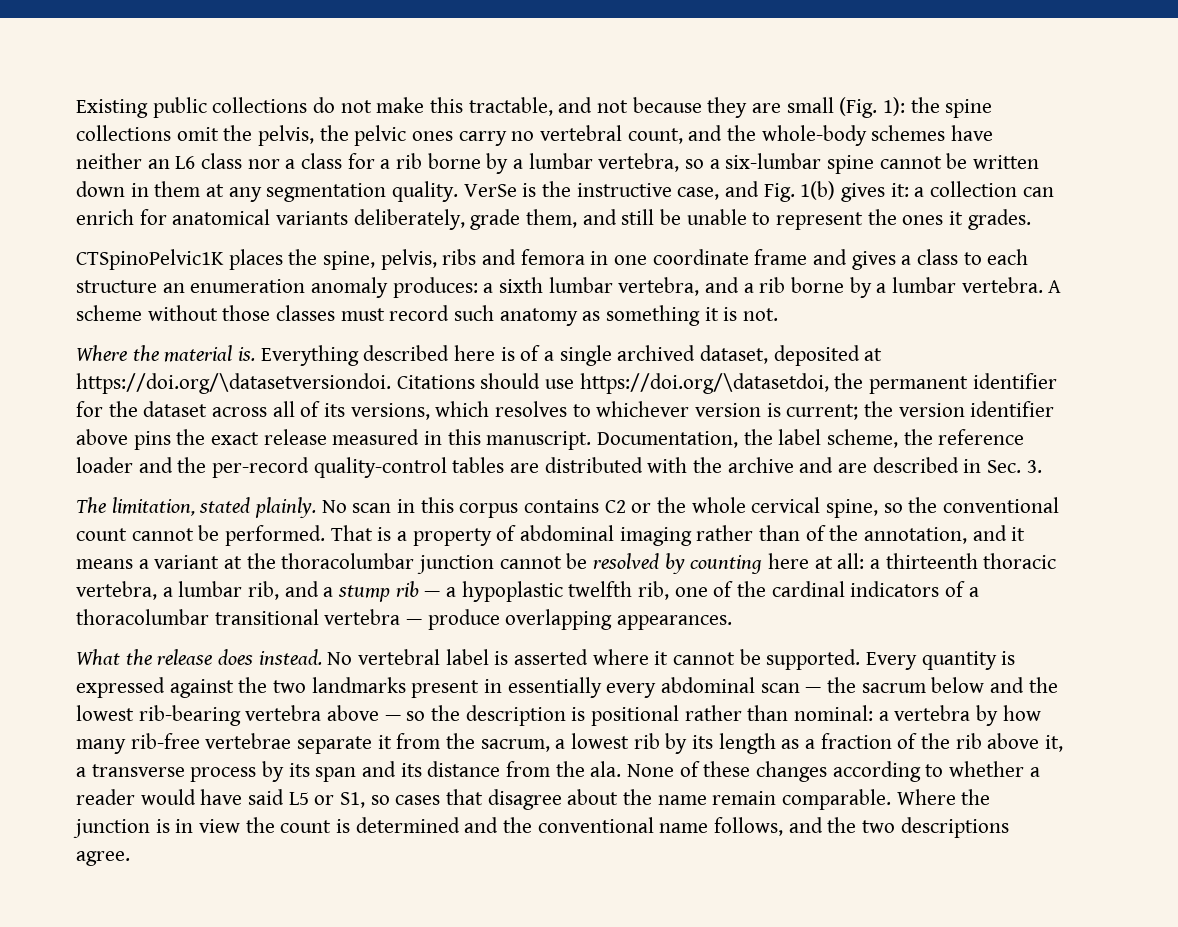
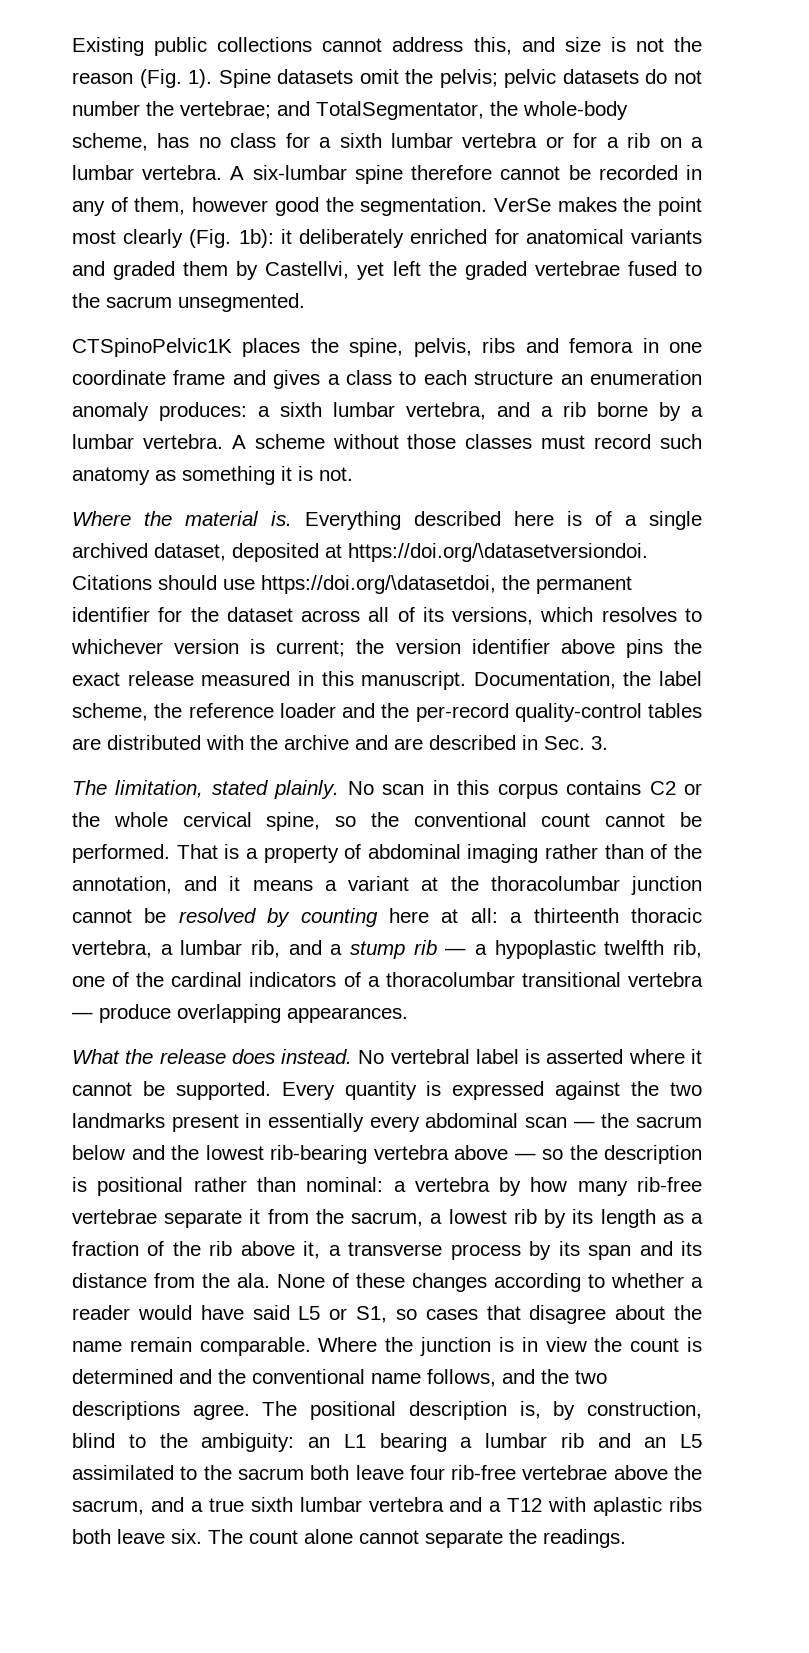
[313,97,993,118] [76,125,994,146] [76,153,720,174] do not make this tractable, and not because they are small (Fig. 1): the spine collections omit the pelvis, the pelvic ones carry no vertebral count, and the whole-body schemes have neither an L6 class nor a class for a rib borne by a lumbar vertebra, so a -> [322,37,703,55] [72,69,702,88] [72,101,628,120] [72,133,704,151] [72,165,245,180] cannot address this, and size is not the reason (Fig. 1). Spine datasets omit the pelvis; pelvic datasets do not number the vertebrae; and TotalSegmentator, the whole-body scheme, has no class for a sixth lumbar vertebra or for a rib on a lumbar vertebra. A
[879,153,1040,169] [76,181,1054,202] [76,209,1031,230] cannot be written down in them at any segmentation quality. VerSe is the instructive case, and Fig. 1(b) gives it: a collection can enrich for anatomical variants deliberately, grade them, and still be unable to represent the ones it grades. -> [411,165,702,180] [72,197,702,216] [72,229,702,248] [72,261,702,280] [72,293,305,312] therefore cannot be recorded in any of them, however good the segmentation. VerSe makes the point most clearly (Fig. 1b): it deliberately enriched for anatomical variants and graded them by Castellvi, yet left the graded vertebrae fused to the sacrum unsegmented.
(130, 858) none -> [262,1401,702,1420] [72,1433,702,1452] [72,1465,702,1480] [72,1497,702,1516] [72,1529,626,1548] The positional description is, by construction, blind to the ambiguity: an L1 bearing a lumbar rib and an L5 assimilated to the sacrum both leave four rib-free vertebrae above the sacrum, and a true sixth lumbar vertebra and a T12 with aplastic ribs both leave six. The count alone cannot separate the readings.

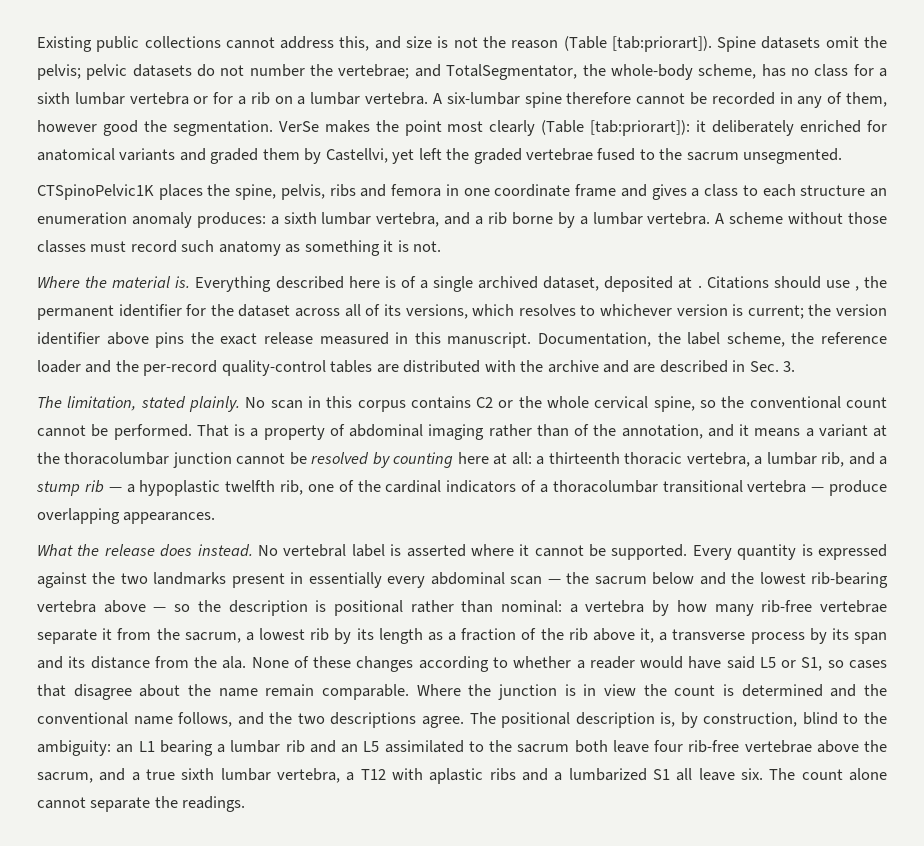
[139,69,213,88] (Fig. 1). -> [563,36,712,52] (Table [tab:priorart]).
[189,229,274,248] (Fig. 1b): -> [541,120,691,136] (Table [tab:priorart]):
[348,543,648,562] https://doi.org/\datasetversiondoi. -> [697,285,702,288] .
[261,575,496,594] https://doi.org/\datasetdoi, -> [854,286,859,291] ,
[368,1497,483,1512] vertebra and -> [277,768,341,783] vertebra,
[72,1529,111,1544] both -> [522,768,693,781] and a lumbarized S1 all

